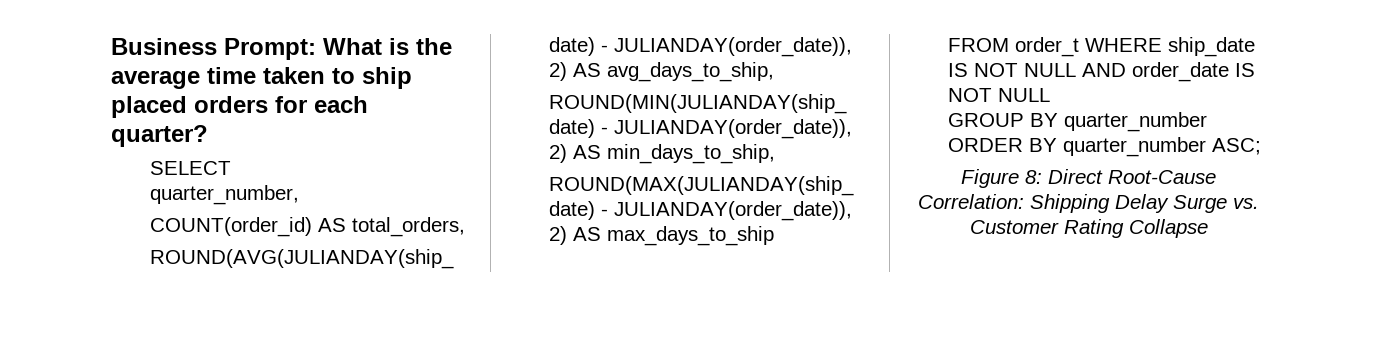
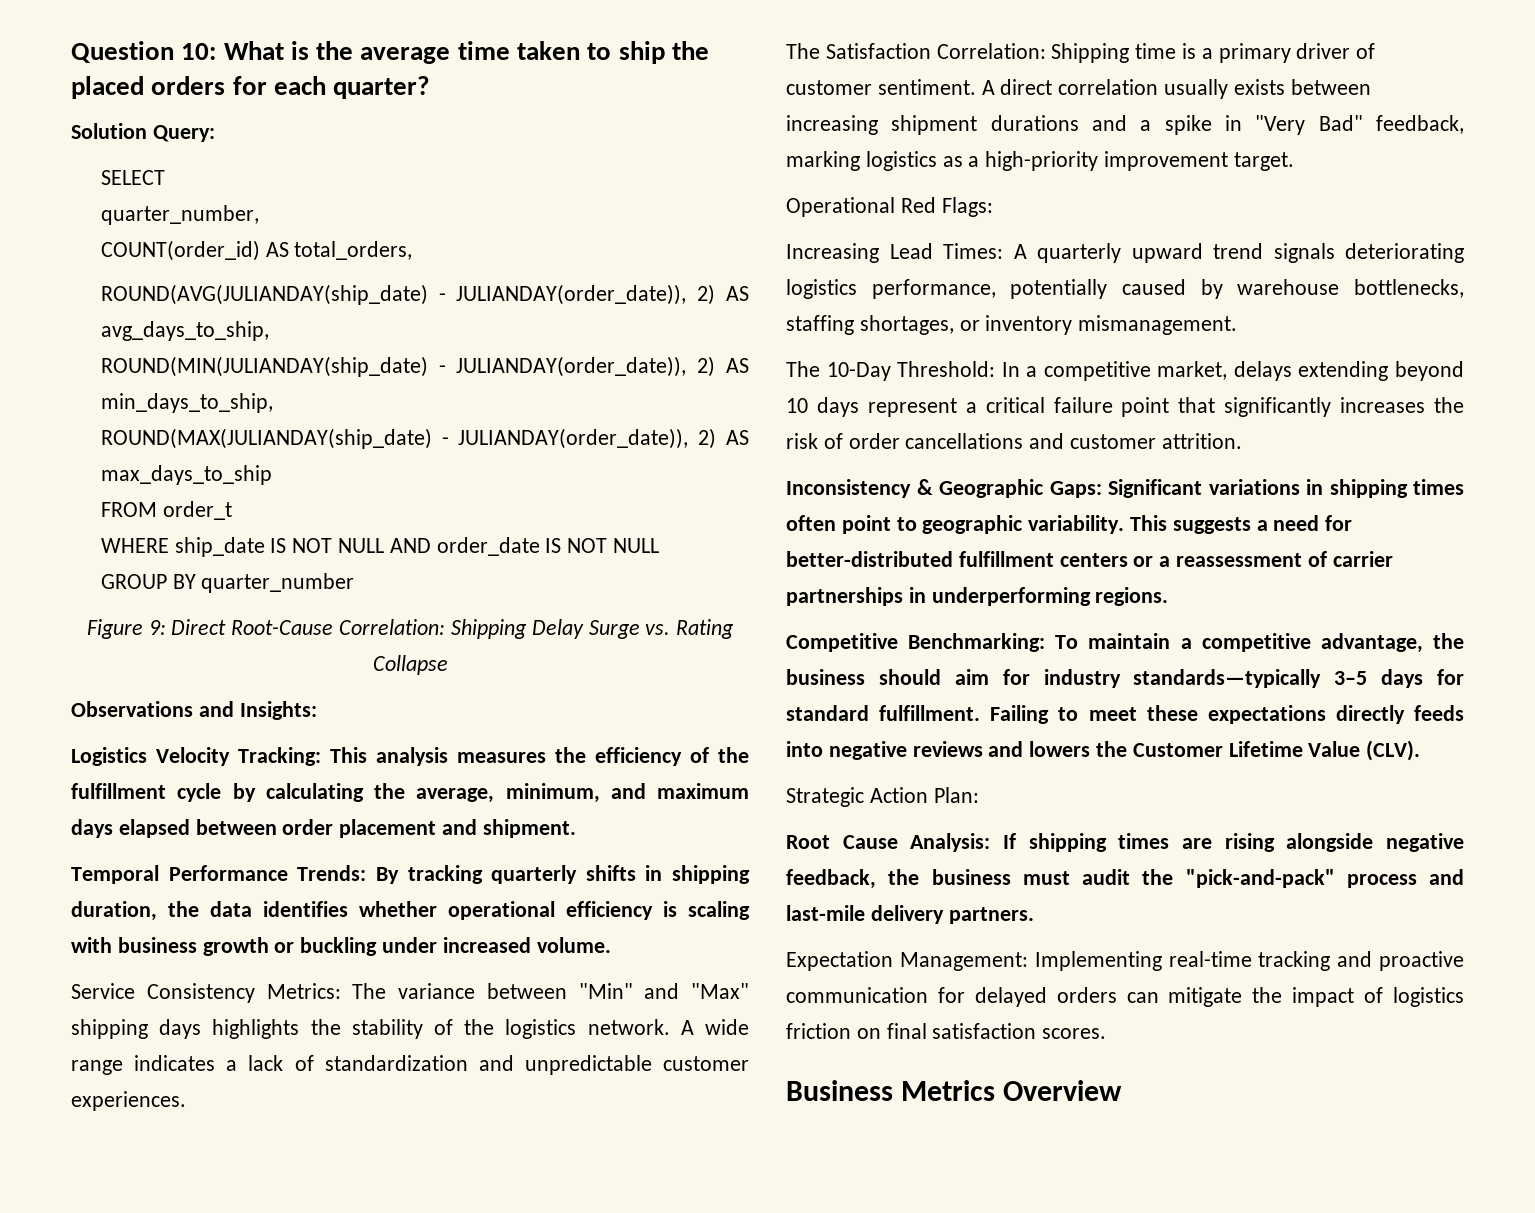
[111,38,316,60] Business Prompt: -> [71,41,217,63] Question 10:
(412, 78) none -> [671,41,709,60] the
(208, 136) none -> [71,123,215,142] // Solution Query:
(1080, 47) none -> (232, 510) //
[948,137,1262,157] ORDER BY quarter_number ASC; -> (355, 583) none
[1025,170,1042,184] 8: -> [148,620,166,635] 9:
[969,220,1059,234] Customer -> (671, 629) none
(1208, 228) none -> [71,701,317,720] [71,747,749,766] [71,783,749,803] [71,819,576,838] [71,865,750,884] [71,901,750,921] [71,937,611,956] [71,983,749,1003] [71,1019,749,1039] [71,1055,749,1075] [71,1091,186,1111] [786,43,1376,63] [786,79,1371,99] [786,115,1464,135] [786,151,1294,171] [786,197,993,217] [786,243,1464,263] [786,279,1464,299] [786,315,1238,335] [786,361,1464,381] [786,397,1464,417] [786,433,1242,449] [786,479,1464,498] [786,515,1353,534] [786,551,1393,567] [786,587,1169,606] [786,633,1464,653] [786,669,1464,688] [786,705,1464,724] [786,740,1421,761] [786,787,979,807] [786,833,1464,852] [786,869,1464,889] [786,905,1034,924] [786,951,1464,971] [786,987,1465,1007] [786,1023,1107,1039] [786,1080,1123,1101] // Observations and Insights: // Logistics Velocity Tracking: This analysis measures the efficiency of the fulfillment cycle by calculating the average, minimum, and maximum days elapsed between order placement and shipment. // Temporal Performance Trends: By tracking quarterly shifts in shipping duration, the data identifies whether operational efficiency is scaling with business growth or buckling under increased volume. // Service Consistency Metrics: The variance between "Min" and "Max" shipping days highlights the stability of the logistics network. A wide range indicates a lack of standardization and unpredictable customer experiences. // The Satisfaction Correlation: Shipping time is a primary driver of customer sentiment. A direct correlation usually exists between increasing shipment durations and a spike in "Very Bad" feedback, marking logistics as a high-priority improvement target. // Operational Red Flags: // Increasing Lead Times: A quarterly upward trend signals deteriorating logistics performance, potentially caused by warehouse bottlenecks, staffing shortages, or inventory mismanagement. // The 10-Day Threshold: In a competitive market, delays extending beyond 10 days represent a critical failure point that significantly increases the risk of order cancellations and customer attrition. // Inconsistency & Geographic Gaps: Significant variations in shipping times often point to geographic variability. This suggests a need for better-distributed fulfillment centers or a reassessment of carrier partnerships in underperforming regions. // Competitive Benchmarking: To maintain a competitive advantage, the business should aim for industry standards—typically 3–5 days for standard fulfillment. Failing to meet these expectations directly feeds into negative reviews and lowers the Customer Lifetime Value (CLV). // Strategic Action Plan: // Root Cause Analysis: If shipping times are rising alongside negative feedback, the business must audit the "pick-and-pack" process and last-mile delivery partners. // Expectation Management: Implementing real-time tracking and proactive communication for delayed orders can mitigate the impact of logistics friction on final satisfaction scores. // Business Metrics Overview

